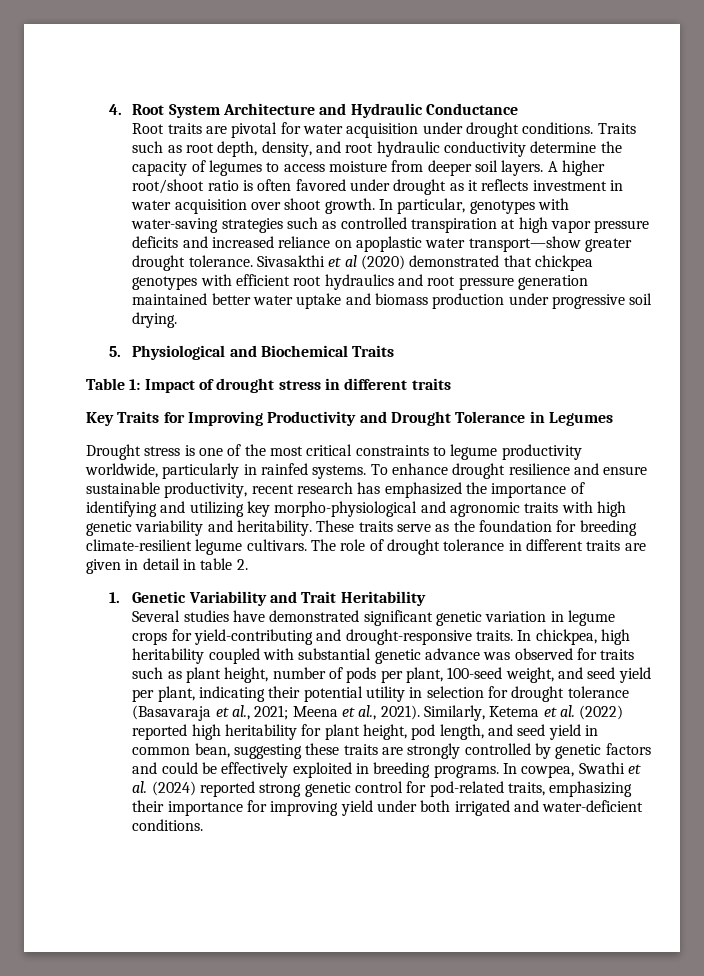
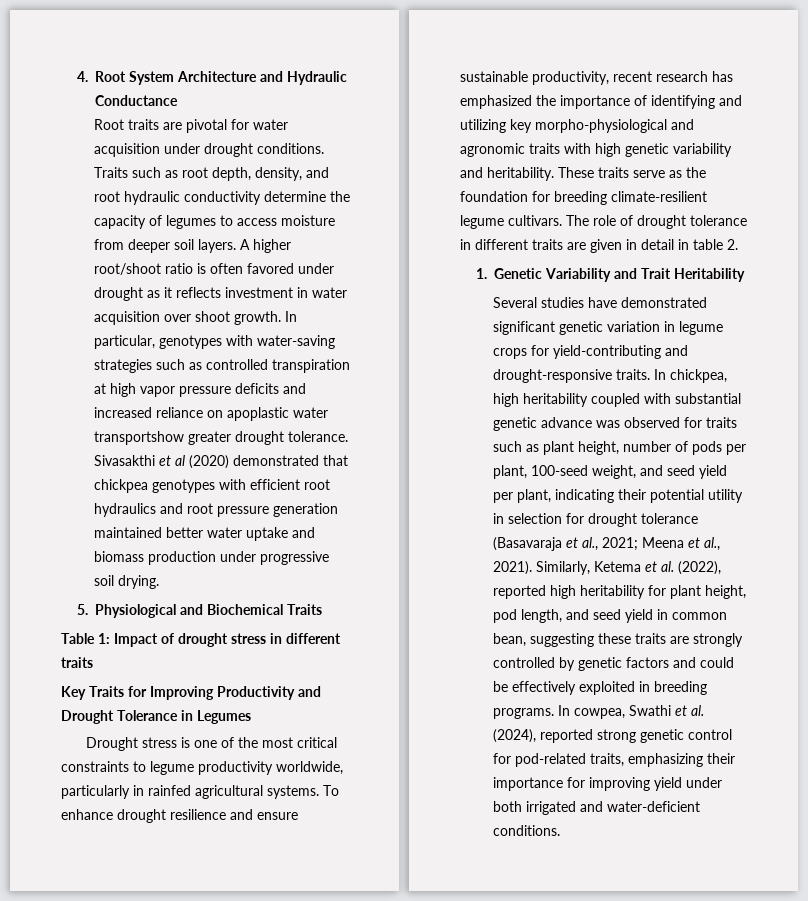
[468,236,581,252] transport—show -> [93,431,184,445] transportshow
(308, 469) none -> [195,785,263,799] agricultural
[579,705,624,720] (2022) -> [677,561,721,575] (2022),
[151,781,196,796] (2024) -> [492,729,536,743] (2024),

